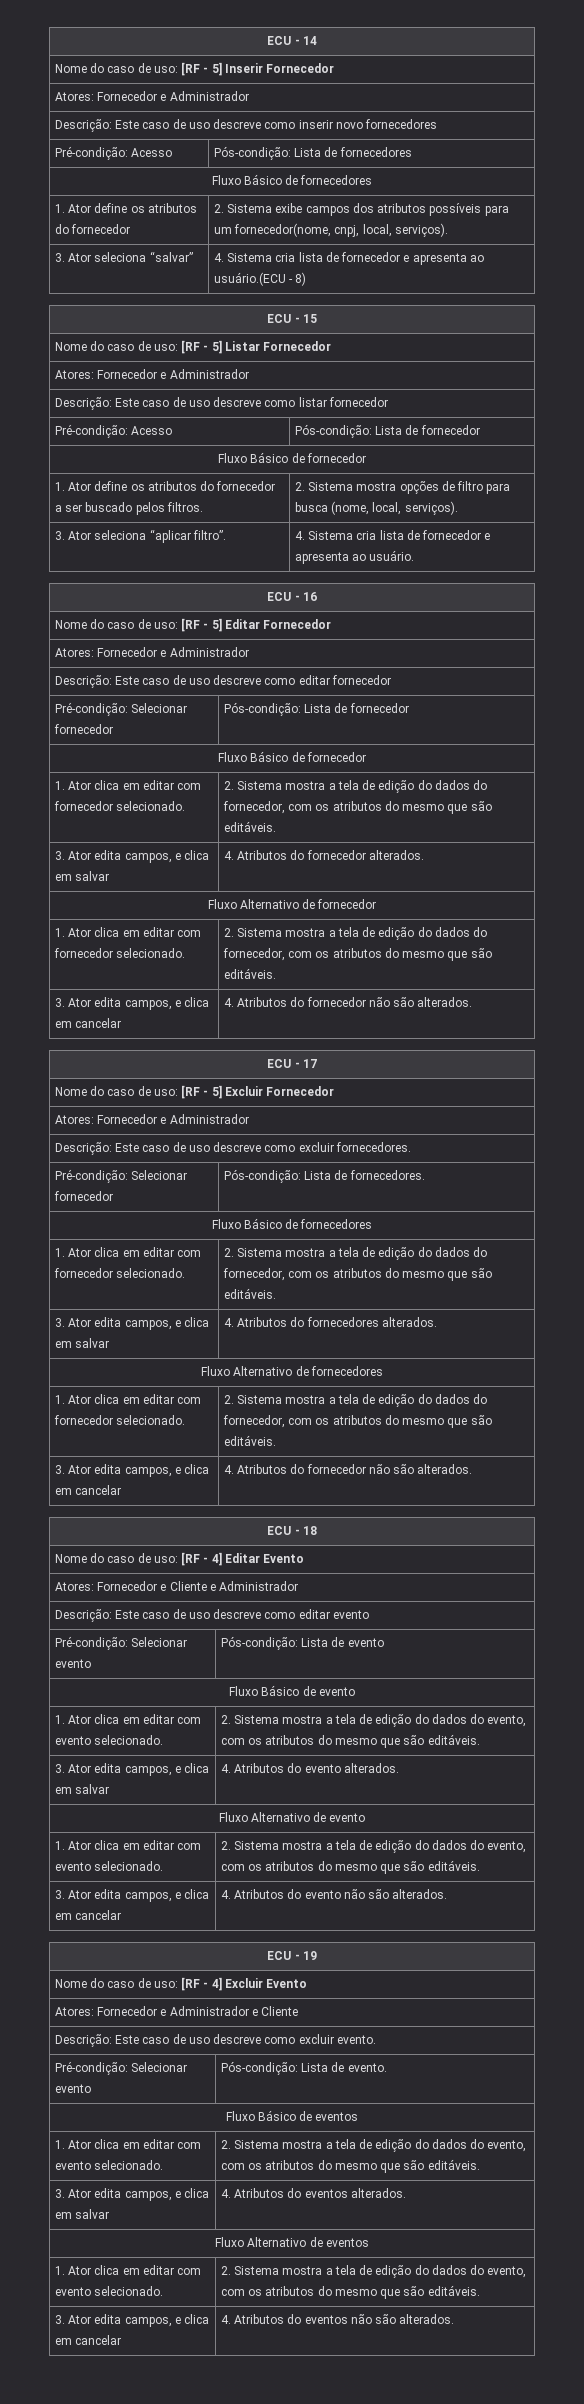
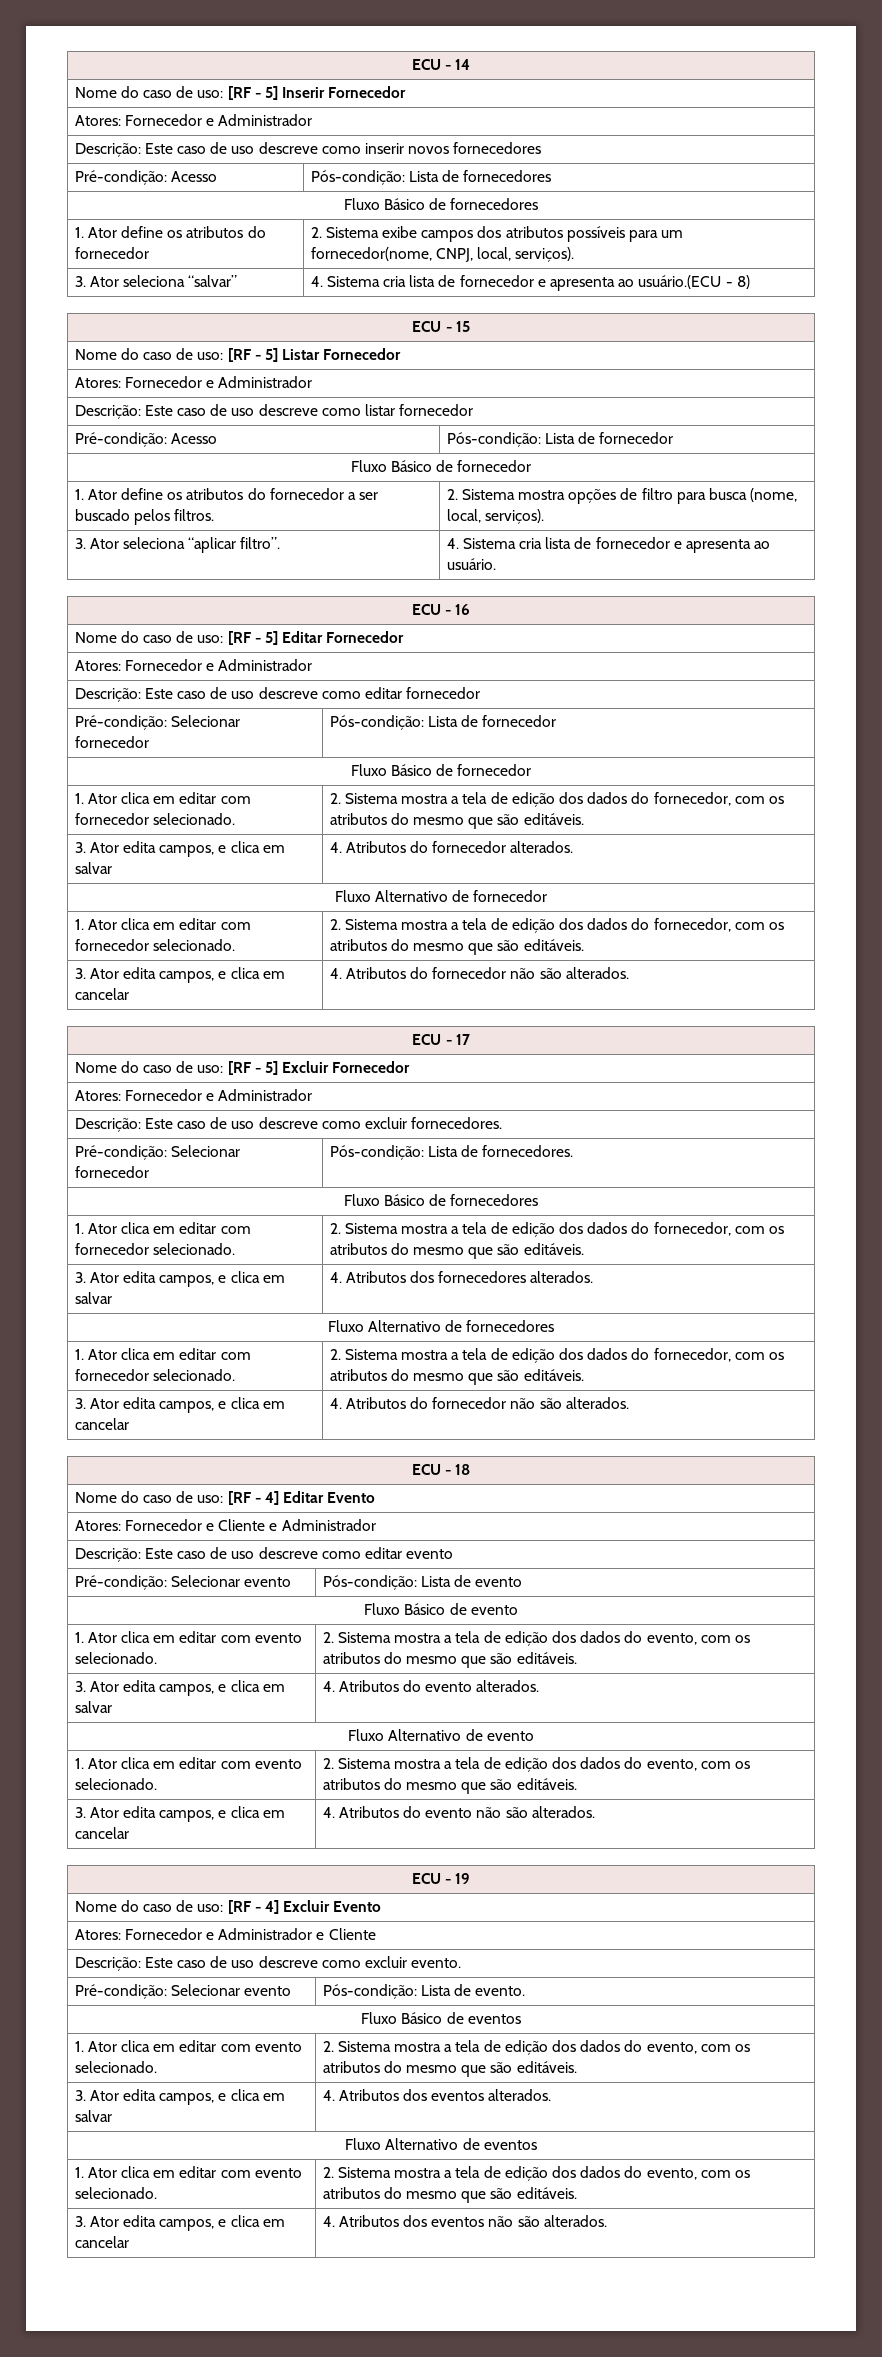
[335,122,363,129] novo -> [408,146,450,154] novos
[334,225,360,237] cnpj, -> [435,248,473,262] CNPJ,
[417,780,432,790] do -> [559,792,584,804] dos
[417,927,432,937] do -> [559,918,584,930] dos
[417,1247,432,1257] do -> [559,1222,584,1234] dos
[290,1317,305,1327] do -> [410,1271,435,1283] dos
[417,1394,432,1404] do -> [559,1348,584,1360] dos
[414,1714,429,1724] do -> [552,1631,577,1643] dos
[414,1840,429,1850] do -> [552,1757,577,1769] dos
[414,2139,429,2149] do -> [552,2040,577,2052] dos
[287,2188,302,2198] do -> [403,2089,428,2101] dos
[414,2265,429,2275] do -> [552,2166,577,2178] dos
[287,2314,302,2324] do -> [403,2215,428,2227] dos

